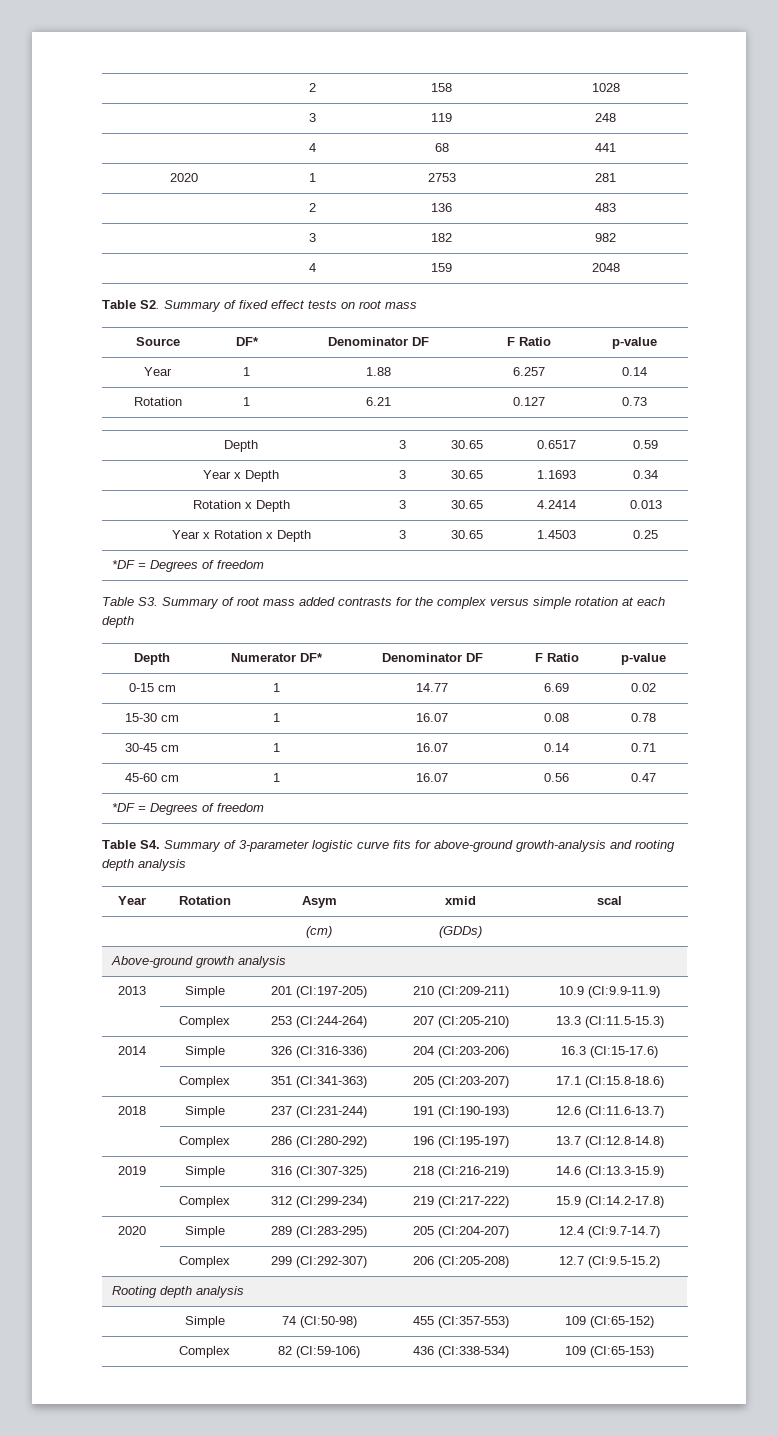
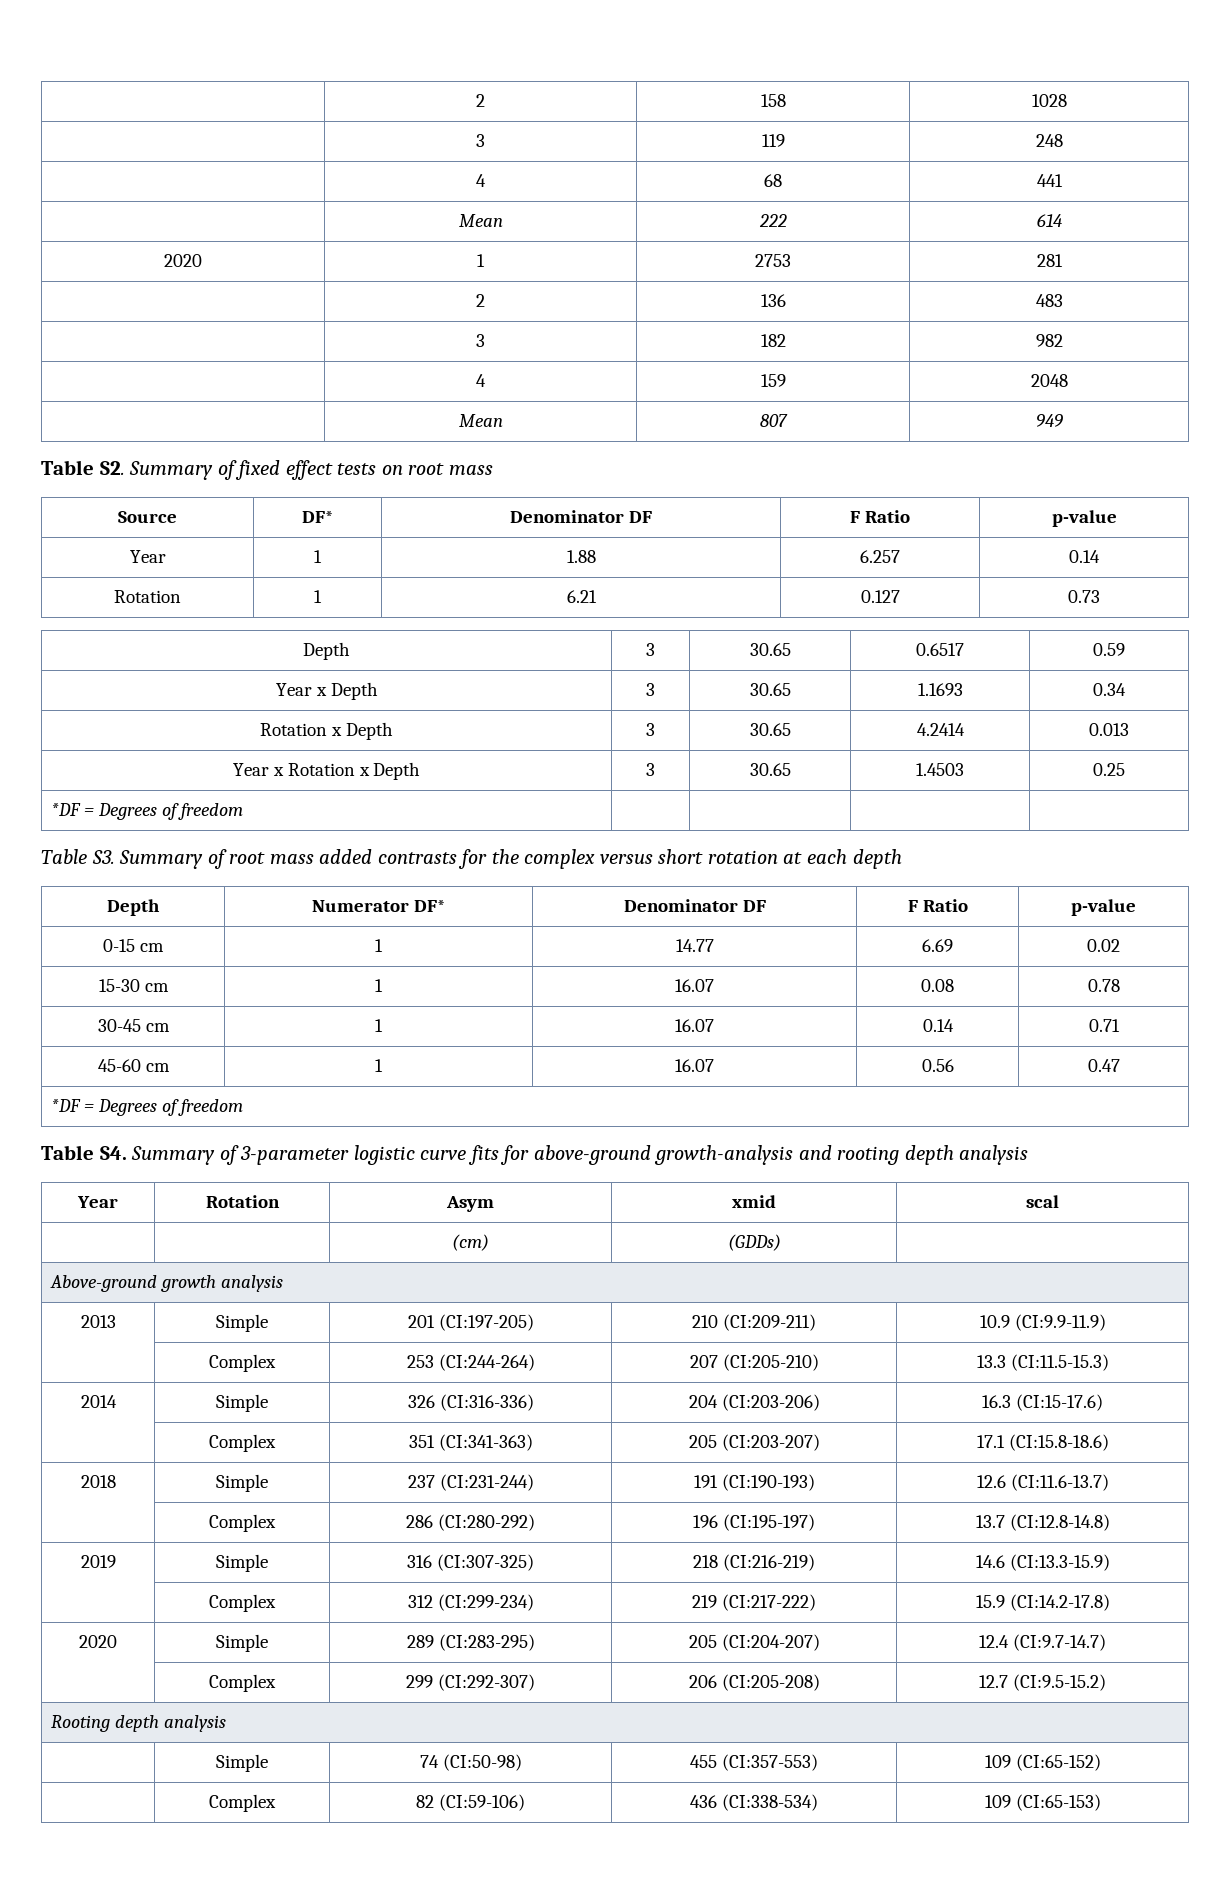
(616, 147) none -> [458,214,503,227] [758,214,787,227] [1036,214,1062,227] // | Mean | 222 | 614
(620, 267) none -> [458,414,503,427] [760,414,788,427] [1035,414,1063,427] // | Mean | 807 | 949
[533,597,571,609] simple -> [658,849,704,864] short

